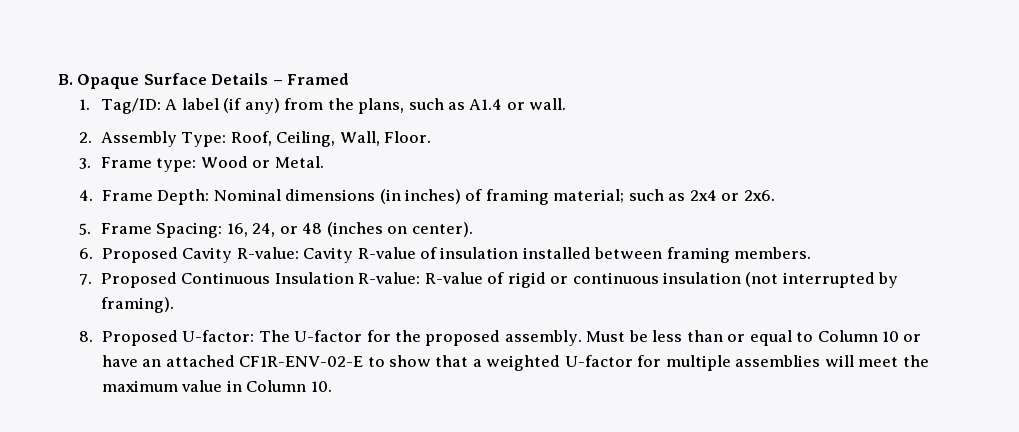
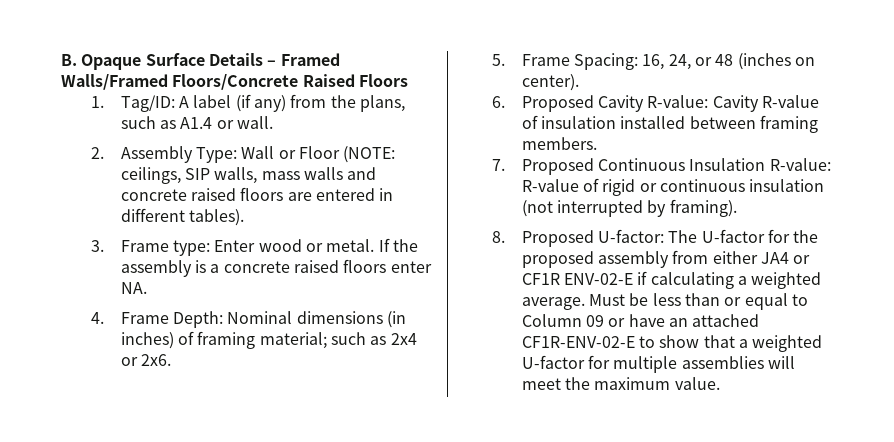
(350, 79) none -> [61,74,408,90] Walls/Framed Floors/Concrete Raised Floors
[230,131,432,147] [79,156,324,172] Roof, Ceiling, Wall, Floor. // 3. Frame type: Wood or Metal. -> [241,146,396,163] [120,167,377,184] [120,187,394,201] [120,208,244,226] [90,238,418,256] [120,259,432,277] [120,282,147,294] Wall or Floor (NOTE: ceilings, SIP walls, mass walls and concrete raised floors are entered in different tables). // 3. Frame type: Enter wood or metal. If the assembly is a concrete raised floors enter NA.
[504,330,582,346] assembly. -> [597,250,811,268] [521,271,822,289] [521,297,585,310] assembly from either JA4 or CF1R ENV-02-E if calculating a weighted average.
[881,331,899,342] 10 -> [585,315,604,327] 09
[181,380,332,392] value in Column 10. -> [674,377,720,390] value.

